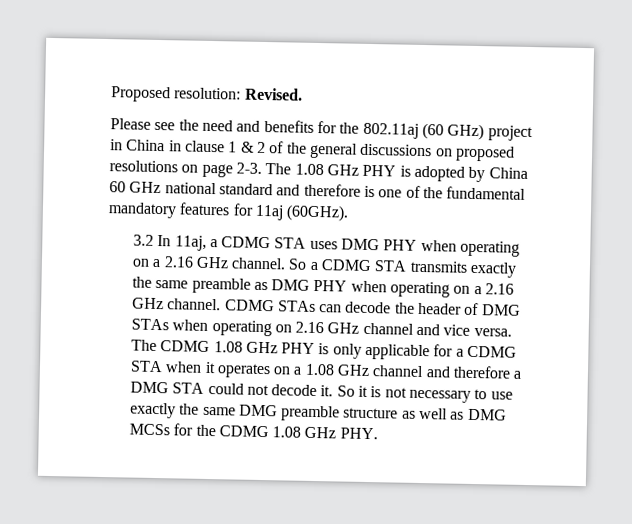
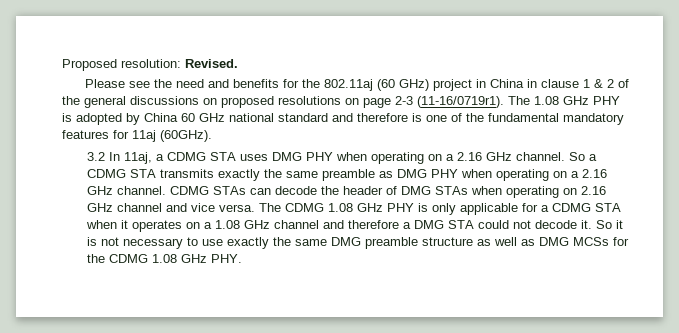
[235,162,262,174] 2-3. -> [395,96,504,108] 2-3 (11-16/0719r1).

